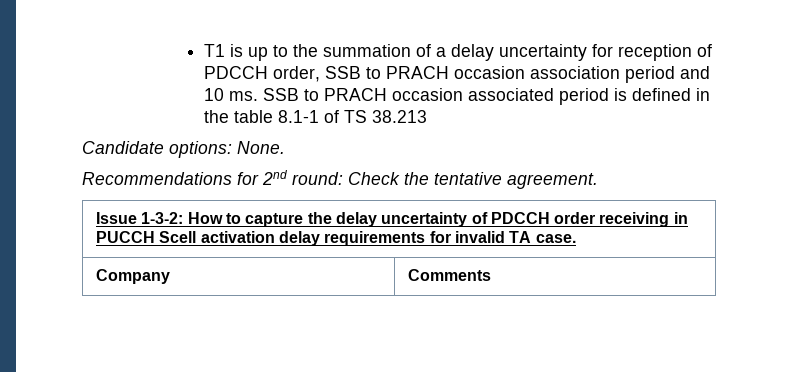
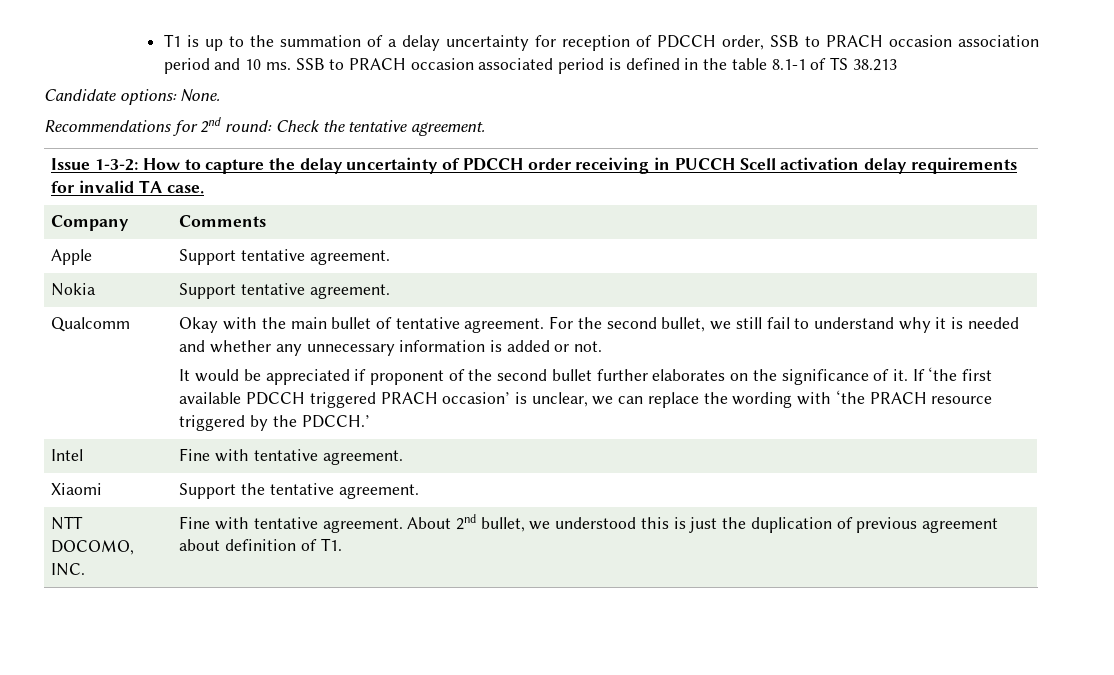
(491, 275) none -> [51,249,93,265] [179,249,390,265] [51,283,97,296] [179,283,390,299] [51,317,131,332] [179,316,1019,333] [179,340,603,356] [179,367,993,385] [179,390,993,408] [179,415,370,431] [51,449,84,461] [179,448,403,465] [51,483,103,495] [179,483,419,499] [51,516,84,530] [51,540,135,555] [51,563,86,576] [179,514,998,533] [179,538,342,551] // Apple | Support tentative agreement. // Nokia | Support tentative agreement. // Qualcomm | Okay with the main bullet of tentative agreement. For the second bullet, we still fail to understand why it is needed and whether any unnecessary information is added or not. // It would be appreciated if proponent of the second bullet further elaborates on the significance of it. If ‘the first available PDCCH triggered PRACH occasion’ is unclear, we can replace the wording with ‘the PRACH resource triggered by the PDCCH.’ // Intel | Fine with tentative agreement. // Xiaomi | Support the tentative agreement. // NTT DOCOMO, INC. | Fine with tentative agreement. About 2nd bullet, we understood this is just the duplication of previous agreement about definition of T1.

